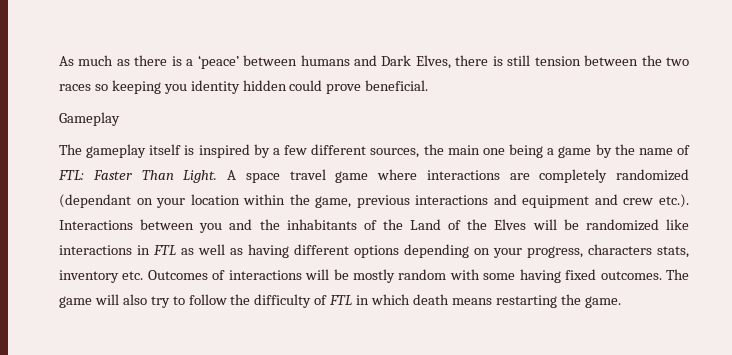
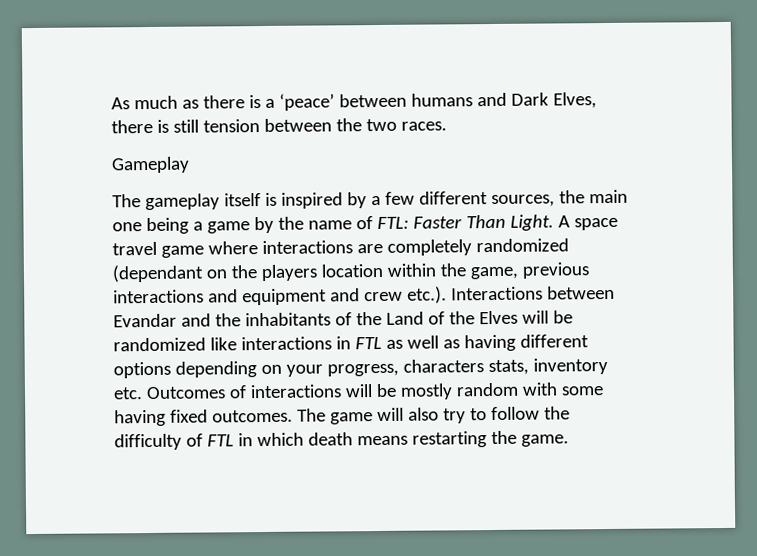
[59,80,429,94] races so keeping you identity hidden could prove beneficial. -> [400,121,447,131] races.
[156,198,186,208] your -> [230,264,318,282] the players
[199,223,223,233] you -> [113,313,177,328] Evandar

